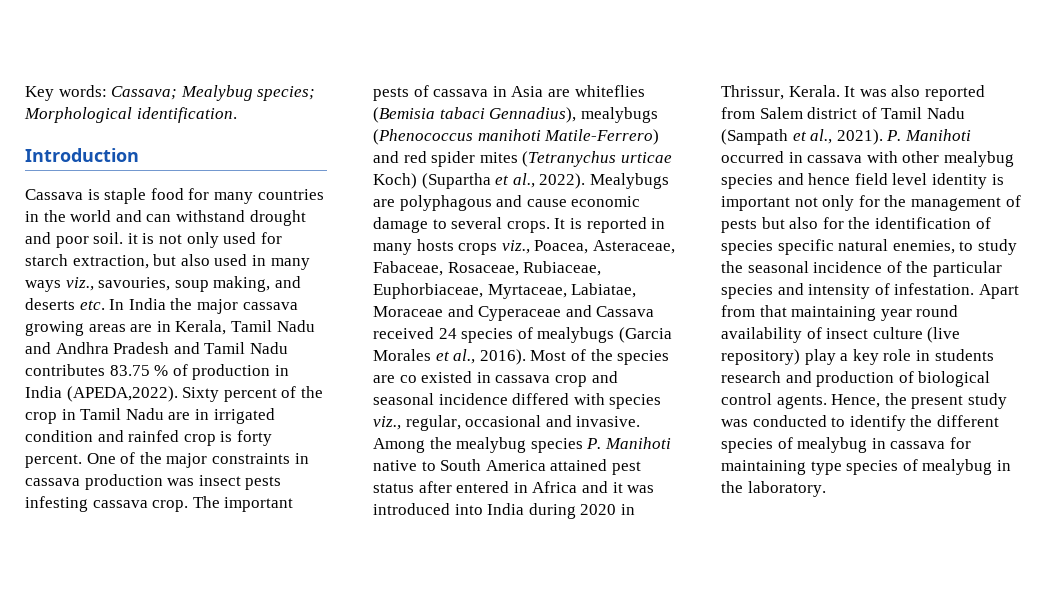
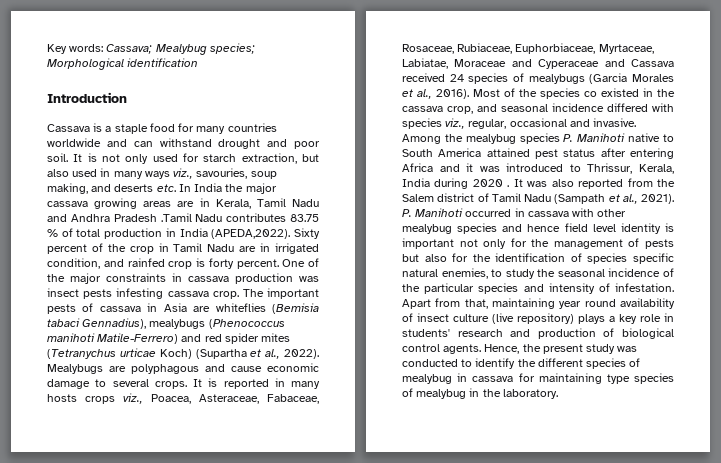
[136,107,237,123] identification. -> [127,58,199,67] identification
(100, 194) none -> [105,126,112,132] a
[25,210,112,222] in the world -> [47,138,101,147] worldwide
[127,233,138,244] it -> [73,154,83,162] It
[173,342,246,354] and Tamil -> [160,213,192,222] .Tamil
(188, 370) none -> [76,229,101,237] total
[25,430,93,442] condition -> [47,258,100,269] condition,
[373,375,395,383] are -> (580, 93) none
[495,375,587,387] cassava crop -> [657,89,675,97] [402,106,473,114] the cassava crop,
[456,481,528,493] entered in -> [630,148,674,159] entering
[454,503,635,519] [721,85,840,100] into India during 2020 in Thrissur, Kerala. -> [569,163,674,174] [402,178,510,189] to Thrissur, Kerala, India during 2020 .
(755, 113) none -> [657,179,675,187] the
[759,305,787,317] that -> [464,299,488,309] that,
[804,349,836,365] play -> [578,314,605,324] plays
[934,349,994,361] students -> [402,329,450,337] students'

